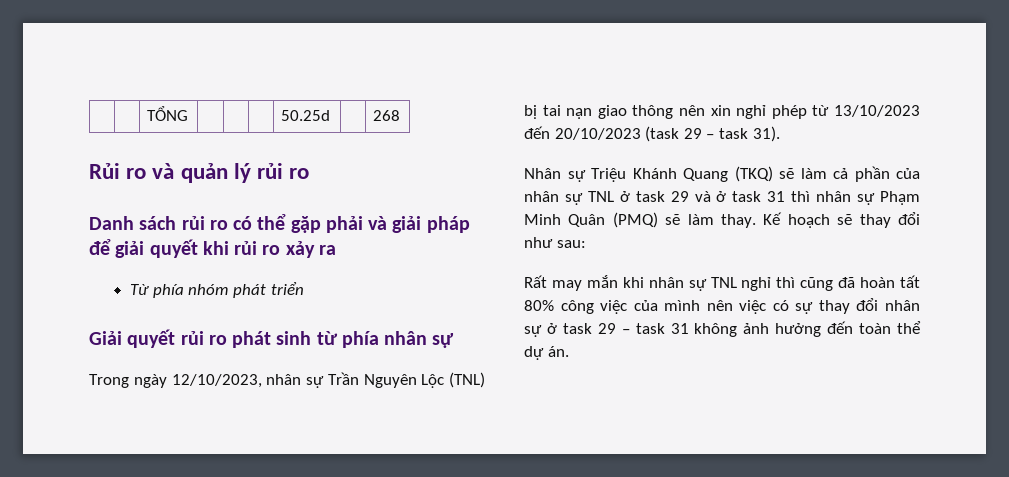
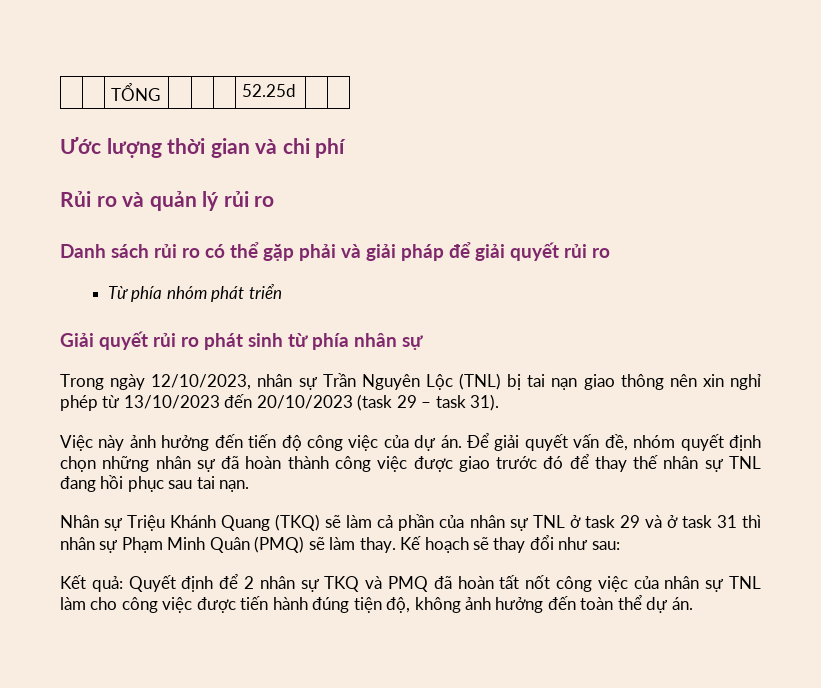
[281,110,331,121] [373,110,401,121] 50.25d | | 268 -> [242,84,297,97] [60,137,347,158] 52.25d | | // Ước lượng thời gian và chi phí
[202,241,336,258] khi rủi ro xảy ra -> [564,244,610,258] rủi ro
(780, 134) none -> [60,433,762,451] [60,454,762,472] [60,475,250,492] // Việc này ảnh hưởng đến tiến độ công việc của dự án. Để giải quyết vấn đề, nhóm quyết định chọn những nhân sự đã hoàn thành công việc được giao trước đó để thay thế nhân sự TNL đang hồi phục sau tai nạn.
[524,275,920,291] [524,298,920,314] [524,323,689,337] Rất may mắn khi nhân sự TNL nghỉ thì cũng đã hoàn tất 80% công việc của mình nên việc có sự thay đổi nhân sự ở task 29 – task 31 -> [60,574,761,592] [60,596,411,613] Kết quả: Quyết định để 2 nhân sự TKQ và PMQ đã hoàn tất nốt công việc của nhân sự TNL làm cho công việc được tiến hành đúng tiện độ,

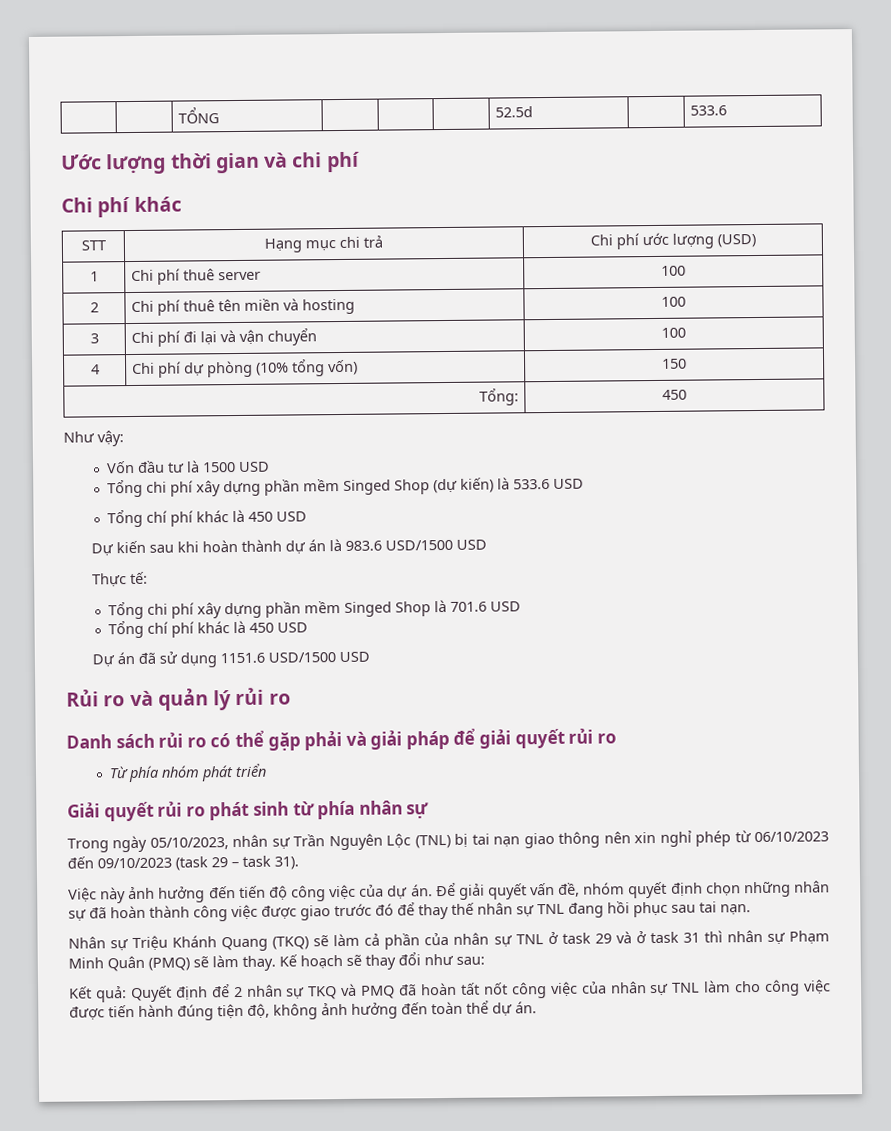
[242,84,297,97] 52.25d | | -> [494,106,533,118] [689,105,727,116] 52.5d | | 533.6
(347, 148) none -> [61,196,182,218] [80,240,106,251] [264,235,383,253] [589,232,756,250] [89,271,99,282] [130,268,261,285] [661,265,686,276] [89,302,99,313] [130,298,355,316] [661,296,686,307] [89,333,99,344] [130,328,317,347] [661,327,686,338] [90,364,100,375] [131,359,358,378] [662,358,687,369] [479,388,520,406] [662,389,687,400] [63,430,124,447] [105,460,270,474] [106,477,584,498] [106,509,307,528] [90,538,487,557] [91,571,148,588] [107,599,521,620] [107,620,308,639] [91,651,370,668] // Chi phí khác // STT | Hạng mục chi trả | Chi phí ước lượng (USD) // 1 | Chi phí thuê server | 100 // 2 | Chi phí thuê tên miền và hosting | 100 // 3 | Chi phí đi lại và vận chuyển | 100 // 4 | Chi phí dự phòng (10% tổng vốn) | 150 // Tổng: | 450 // Như vậy: // Vốn đầu tư là 1500 USD // Tổng chi phí xây dựng phần mềm Singed Shop (dự kiến) là 533.6 USD // Tổng chí phí khác là 450 USD // Dự kiến sau khi hoàn thành dự án là 983.6 USD/1500 USD // Thực tế: // Tổng chi phí xây dựng phần mềm Singed Shop là 701.6 USD // Tổng chí phí khác là 450 USD // Dự án đã sử dụng 1151.6 USD/1500 USD
[151,374,252,390] 12/10/2023, -> [149,837,229,850] 05/10/2023,
[123,394,353,409] 13/10/2023 đến 20/10/2023 -> [754,831,830,843] [67,856,172,869] 06/10/2023 đến 09/10/2023

